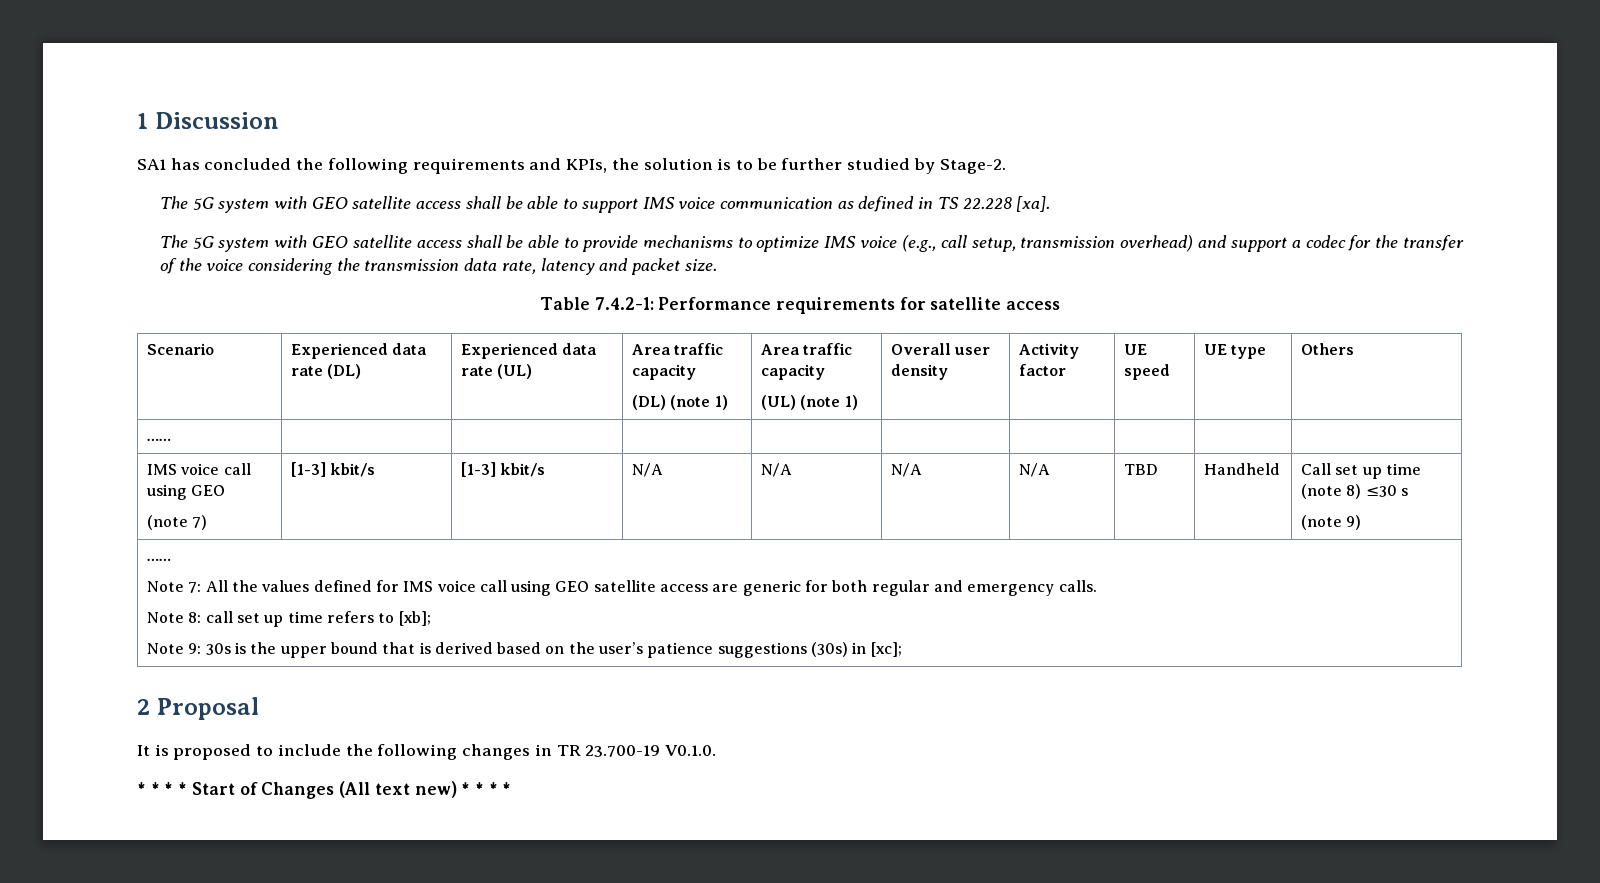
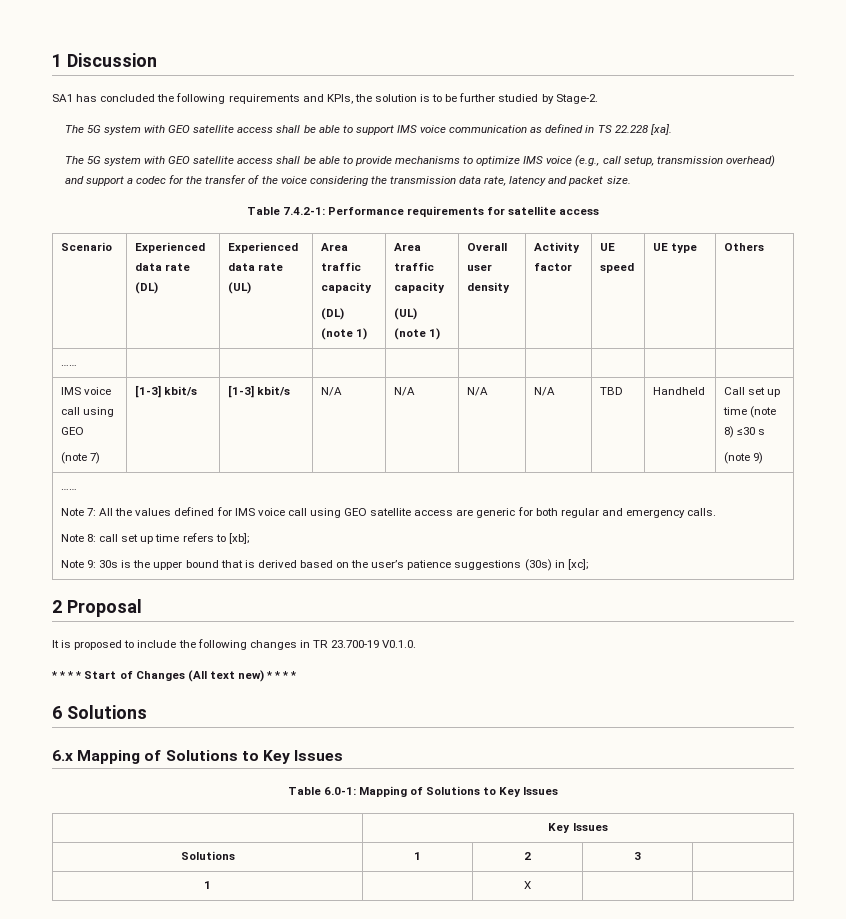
(512, 788) none -> [52,705,147,719] [52,750,344,764] [287,786,559,797] [548,823,608,833] [180,851,235,860] [414,852,422,860] [524,852,531,860] [634,852,641,860] [204,881,211,889] [524,881,531,889] // 6 Solutions // 6.x Mapping of Solutions to Key Issues // Table 6.0-1: Mapping of Solutions to Key Issues // | Key Issues // Solutions | 1 | 2 | 3 | // 1 | | X | |

